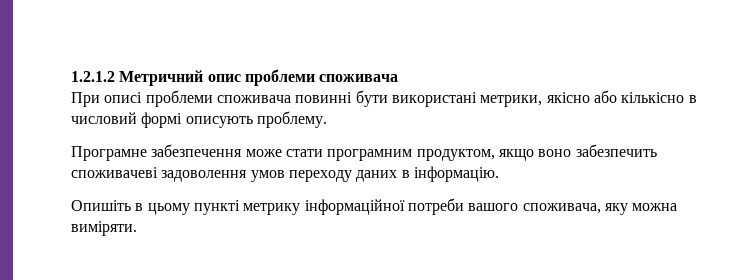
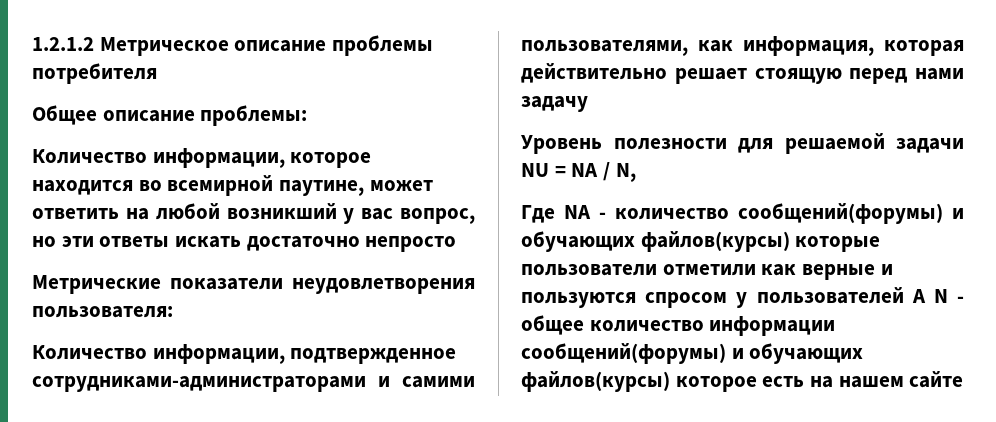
[119,69,399,86] [71,90,697,107] [71,111,327,128] [71,144,657,161] [71,166,499,182] [71,198,678,215] [71,221,137,236] Метричний опис проблеми споживача // При описі проблеми споживача повинні бути використані метрики, якісно або кількісно в числовий формі описують проблему. // Програмне забезпечення може стати програмним продуктом, якщо воно забезпечить споживачеві задоволення умов переходу даних в інформацію. // Опишіть в цьому пункті метрику інформаційної потреби вашого споживача, яку можна виміряти. -> [99,35,434,56] [32,63,157,84] [32,105,308,126] [32,148,372,168] [32,175,433,196] [32,203,475,224] [32,236,457,252] [32,275,475,294] [32,306,173,318] [32,344,457,364] [32,376,475,392] [521,36,964,56] [521,63,964,84] [521,96,588,112] [521,133,964,154] [521,162,636,182] [521,203,964,224] [521,231,881,252] [521,264,893,280] [521,287,964,308] [521,315,836,336] [521,343,864,364] [521,371,964,392] Метрическое описание проблемы потребителя // Общее описание проблемы: // Количество информации, которое находится во всемирной паутине, может ответить на любой возникший у вас вопрос, но эти ответы искать достаточно непросто // Метрические показатели неудовлетворения пользователя: // Количество информации, подтвержденное сотрудниками-администраторами и самими пользователями, как информация, которая действительно решает стоящую перед нами задачу // Уровень полезности для решаемой задачи NU = NA / N, // Где NA - количество сообщений(форумы) и обучающих файлов(курсы) которые пользователи отметили как верные и пользуются спросом у пользователей А N - общее количество информации сообщений(форумы) и обучающих файлов(курсы) которое есть на нашем сайте

